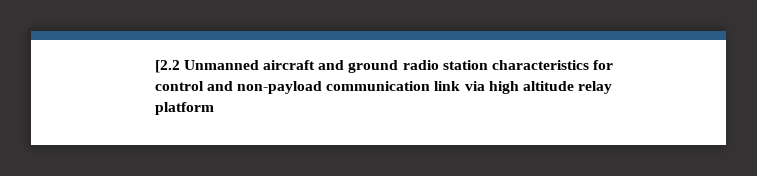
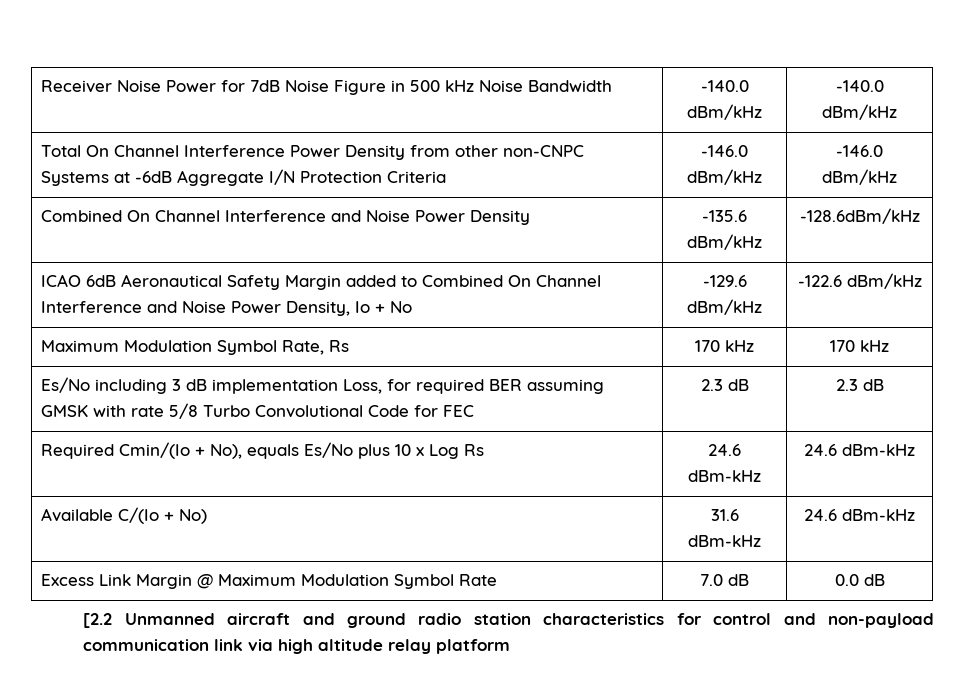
(154, 66) none -> [41,80,613,95] [700,80,749,92] [687,104,762,120] [835,80,884,92] [822,104,897,120] [41,145,585,160] [41,169,447,186] [701,145,748,157] [687,169,762,185] [836,145,883,157] [822,169,897,185] [41,210,531,225] [702,210,747,222] [687,234,762,250] [799,208,920,224] [41,274,602,290] [41,301,413,316] [702,275,747,287] [687,299,762,315] [797,273,922,289] [41,340,350,355] [695,340,754,352] [830,340,889,352] [41,377,605,394] [41,403,475,419] [700,379,749,391] [835,379,884,391] [41,442,485,459] [708,444,741,456] [688,470,761,482] [804,444,915,456] [41,507,208,524] [710,509,739,521] [688,535,761,547] [804,509,915,521] [41,574,498,589] [700,574,749,586] [834,574,885,586] Receiver Noise Power for 7dB Noise Figure in 500 kHz Noise Bandwidth | -140.0 dBm/kHz | -140.0 dBm/kHz // Total On Channel Interference Power Density from other non-CNPC Systems at -6dB Aggregate I/N Protection Criteria | -146.0 dBm/kHz | -146.0 dBm/kHz // Combined On Channel Interference and Noise Power Density | -135.6 dBm/kHz | -128.6dBm/kHz // ICAO 6dB Aeronautical Safety Margin added to Combined On Channel Interference and Noise Power Density, Io + No | -129.6 dBm/kHz | -122.6 dBm/kHz // Maximum Modulation Symbol Rate, Rs | 170 kHz | 170 kHz // Es/No including 3 dB implementation Loss, for required BER assuming GMSK with rate 5/8 Turbo Convolutional Code for FEC | 2.3 dB | 2.3 dB // Required Cmin/(Io + No), equals Es/No plus 10 x Log Rs | 24.6 dBm-kHz | 24.6 dBm-kHz // Available C/(Io + No) | 31.6 dBm-kHz | 24.6 dBm-kHz // Excess Link Margin @ Maximum Modulation Symbol Rate | 7.0 dB | 0.0 dB //

